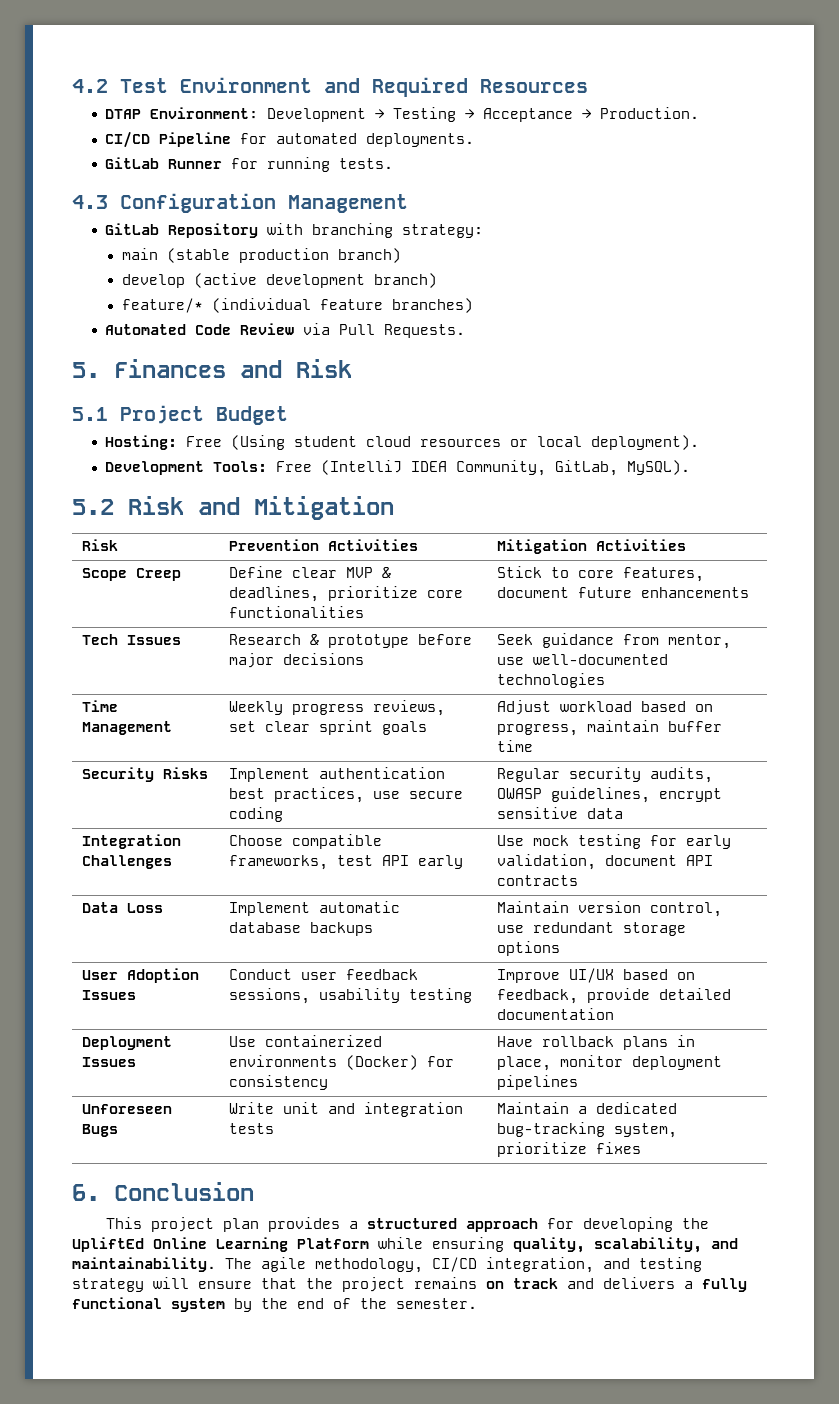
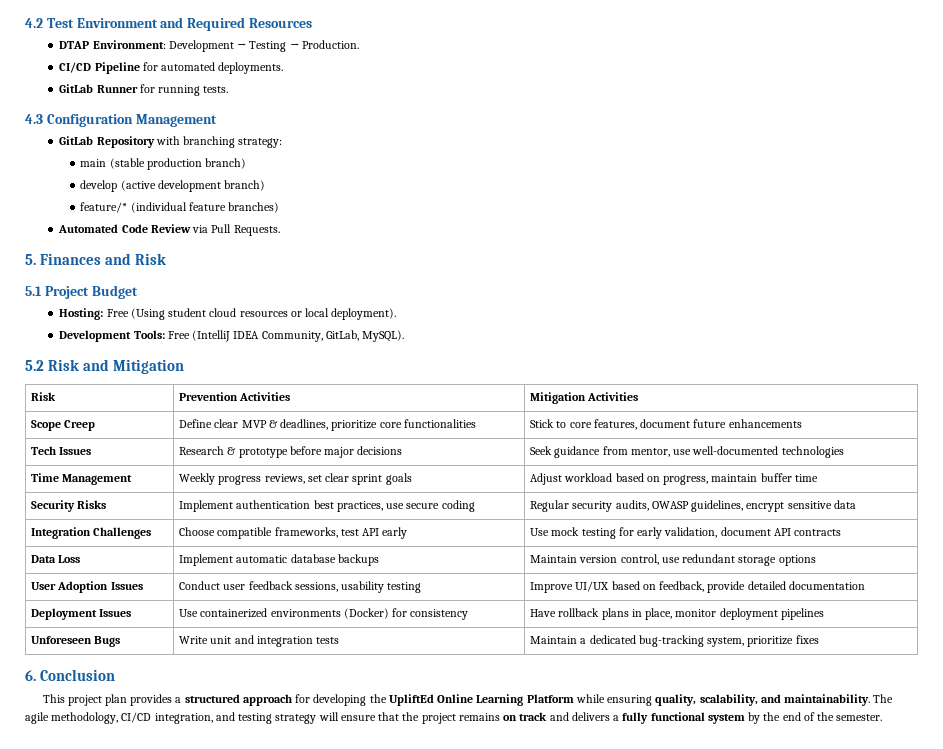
[483,108,592,122] Acceptance → -> (299, 46) none

